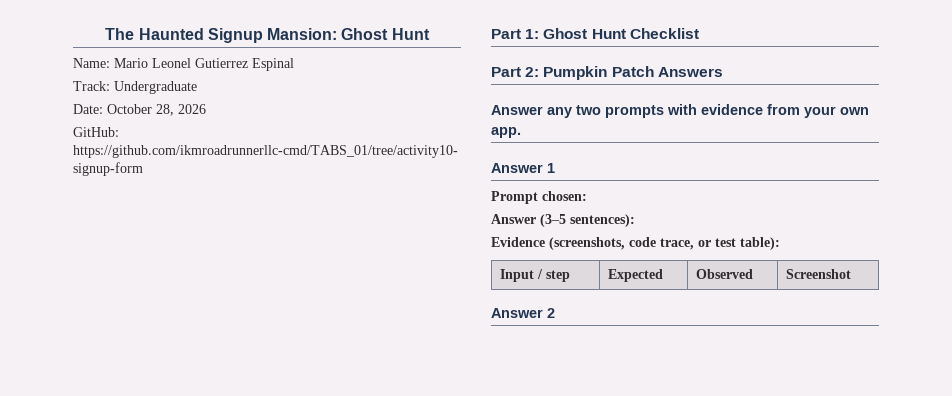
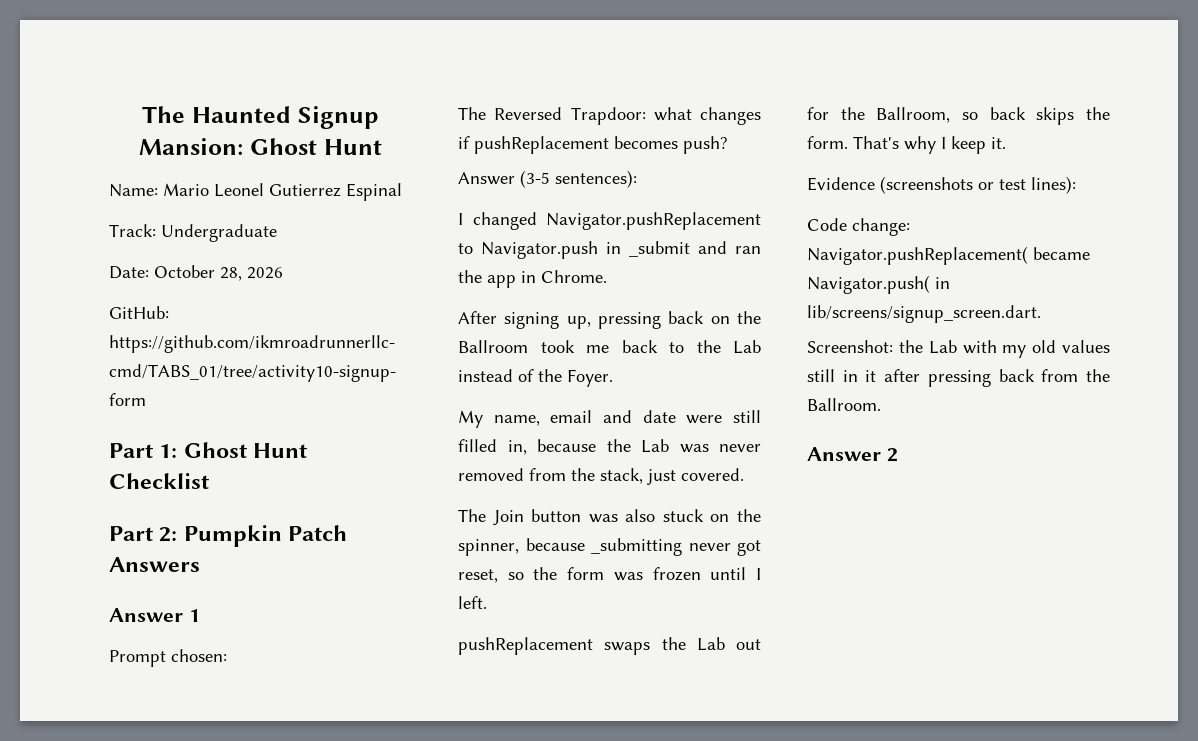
[547,104,869,118] [491,127,521,138] [491,163,555,173] [491,191,587,204] [491,214,635,227] [491,237,780,250] [500,269,571,282] [608,269,664,282] [696,269,754,279] [786,269,852,279] any two prompts with evidence from your own app. // Answer 1 // Prompt chosen: // Answer (3–5 sentences): // Evidence (screenshots, code trace, or test table): // Input / step | Expected | Observed | Screenshot -> [188,609,200,622] [109,649,227,667] [458,107,761,125] [458,136,728,154] [458,170,637,188] [458,212,761,230] [458,241,761,259] [458,270,607,288] [458,311,761,329] [458,340,761,354] [458,369,613,387] [458,410,761,428] [458,439,761,455] [458,468,744,485] [458,509,761,526] [458,538,761,556] [458,567,761,583] [458,596,487,609] [458,637,761,655] [807,107,1110,125] [807,136,1006,154] [807,176,1076,194] [807,218,910,236] [807,246,1090,265] [807,275,950,294] [807,305,1041,323] [807,340,1110,358] [807,369,1110,387] [807,398,881,411] 1 // Prompt chosen: // The Reversed Trapdoor: what changes if pushReplacement becomes push? // Answer (3-5 sentences): // I changed Navigator.pushReplacement to Navigator.push in _submit and ran the app in Chrome. // After signing up, pressing back on the Ballroom took me back to the Lab instead of the Foyer. // My name, email and date were still filled in, because the Lab was never removed from the stack, just covered. // The Join button was also stuck on the spinner, because _submitting never got reset, so the form was frozen until I left. // pushReplacement swaps the Lab out for the Ballroom, so back skips the form. That's why I keep it. // Evidence (screenshots or test lines): // Code change: Navigator.pushReplacement( became Navigator.push( in lib/screens/signup_screen.dart. // Screenshot: the Lab with my old values still in it after pressing back from the Ballroom.

